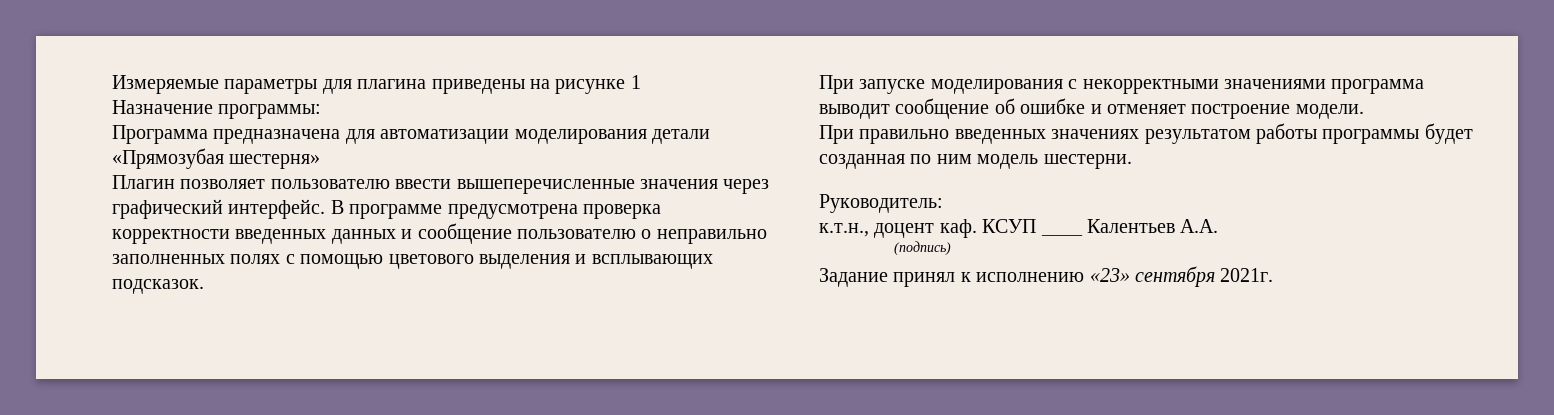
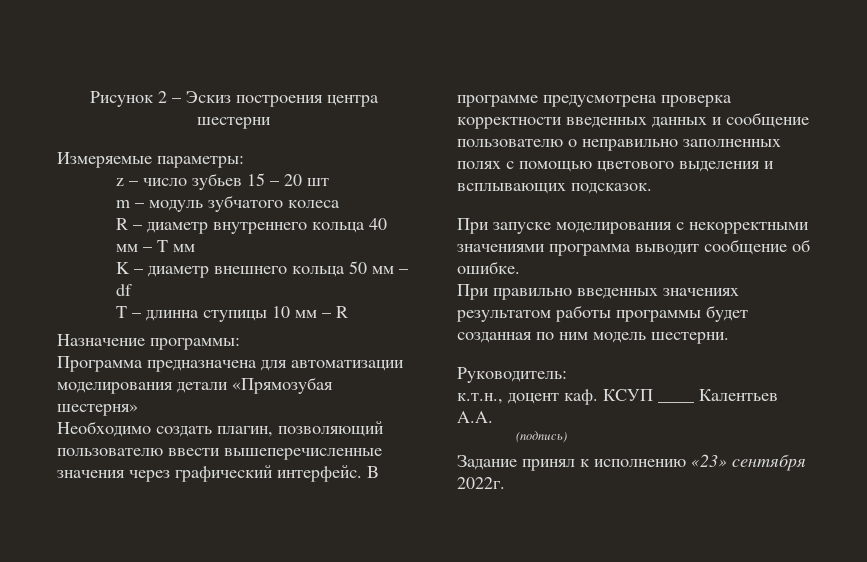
[112,75,641,94] Измеряемые параметры для плагина приведены на рисунке 1 -> [89,91,379,107] [197,117,271,129] [57,152,244,168] [116,173,330,190] [116,195,341,212] [116,218,388,234] [116,240,196,252] [116,261,409,278] [116,284,133,296] [116,306,349,322] Рисунок 2 – Эскиз построения центра шестерни // Измеряемые параметры: // z – число зубьев 15 – 20 шт // m – модуль зубчатого колеса // R – диаметр внутреннего кольца 40 мм – T мм // K – диаметр внешнего кольца 50 мм – df // T – длинна ступицы 10 мм – R
[112,175,266,189] Плагин позволяет -> [57,421,384,437] Необходимо создать плагин, позволяющий
[1020,98,1364,119] ошибке и отменяет построение модели. -> [457,261,520,274] ошибке.
[1220,268,1274,282] 2021г. -> [457,477,505,489] 2022г.

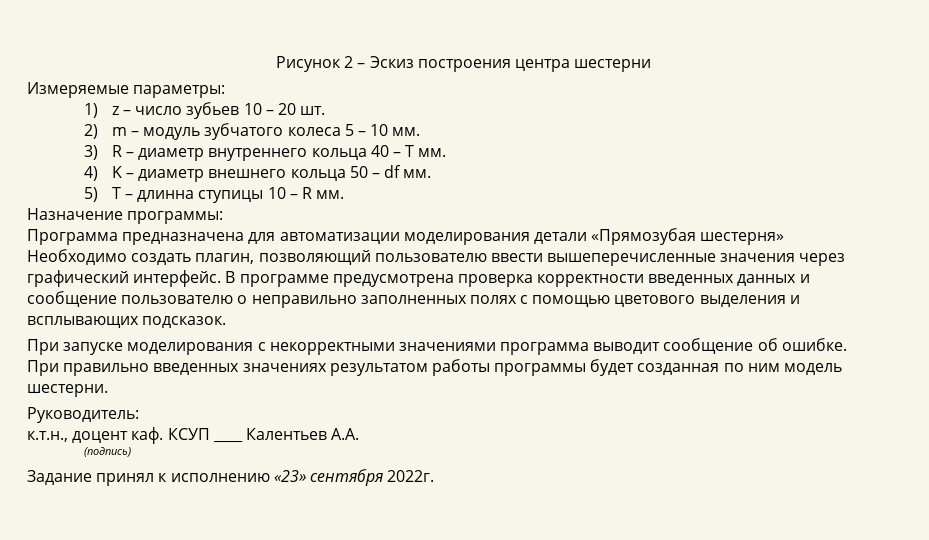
(244, 162) none -> [83,103,98,118] 1)
[247,173,266,186] 15 -> [243,103,262,115] 10
[307,178,330,186] шт // -> [300,106,326,115] [83,124,98,139] шт. // 2)
(341, 204) // -> [344,124,421,136] [83,145,98,160] 5 – 10 мм. // 3)
[116,244,139,252] мм -> (389, 151) none
[173,244,196,252] мм // -> [418,148,447,157] [83,166,98,181] мм. // 4)
[372,266,395,274] мм -> (368, 172) none
(133, 290) // -> [403,169,432,178] [83,187,98,202] мм. // 5)
[295,310,318,318] мм -> (286, 193) none
(349, 312) none -> [316,190,345,199] мм.

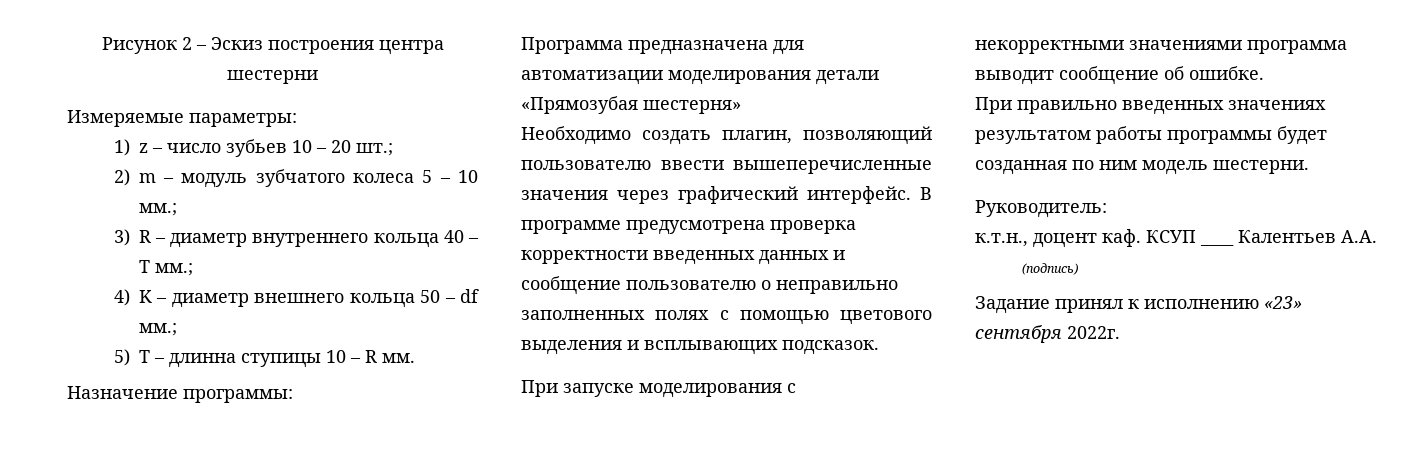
[300,106,326,115] шт. -> [355,143,393,156] шт.;
[392,127,421,136] мм. -> [138,203,177,216] мм.;
[418,148,447,157] мм. -> [154,263,193,276] мм.;
[403,169,432,178] мм. -> [138,323,177,336] мм.;

